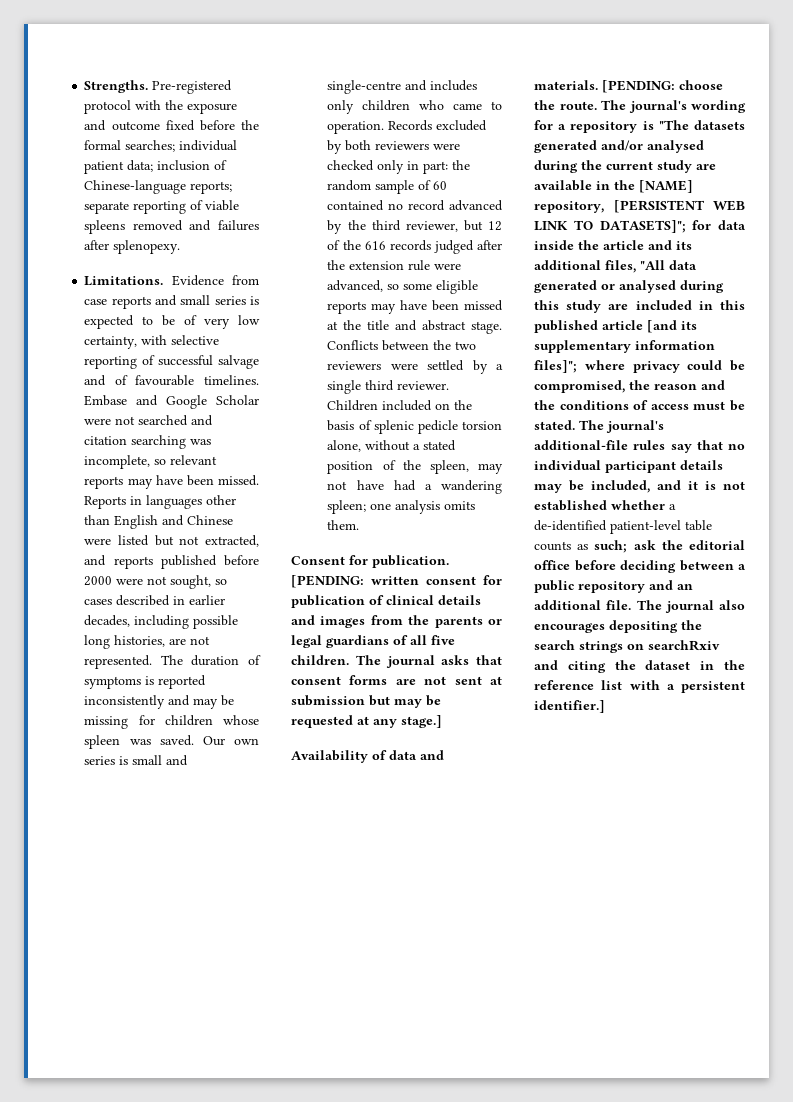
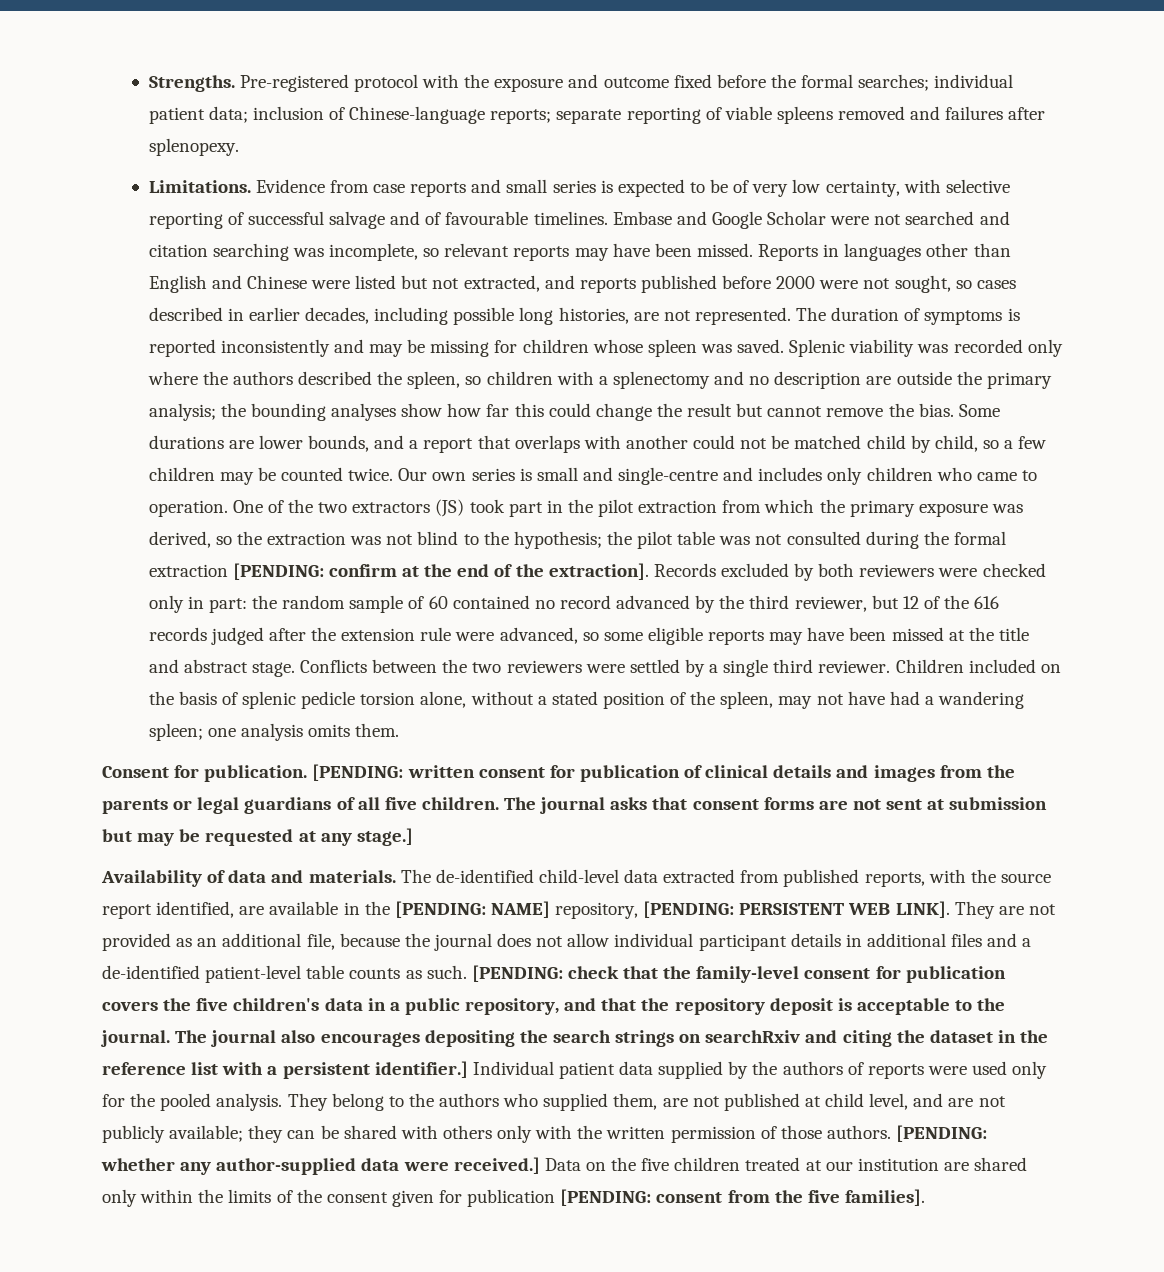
(194, 740) none -> [789,339,1063,357] [147,371,1052,389] [148,403,1000,421] [148,435,1047,453] [148,467,394,485] Splenic viability was recorded only where the authors described the spleen, so children with a splenectomy and no description are outside the primary analysis; the bounding analyses show how far this could change the result but cannot remove the bias. Some durations are lower bounds, and a report that overlaps with another could not be matched child by child, so a few children may be counted twice.
(385, 127) none -> [232,499,1023,517] [148,531,1006,549] [148,563,649,580] One of the two extractors (JS) took part in the pilot extraction from which the primary exposure was derived, so the extraction was not blind to the hypothesis; the pilot table was not consulted during the formal extraction [PENDING: confirm at the end of the extraction].
[602,80,723,93] [534,100,746,113] [534,120,745,133] [534,140,704,153] [534,160,716,173] [534,180,693,193] [534,200,745,213] [534,220,746,233] [534,240,692,250] [534,260,697,273] [534,280,724,293] [534,300,745,313] [534,320,697,333] [534,340,715,353] [534,360,745,373] [534,380,725,393] [534,400,745,411] [534,420,664,433] [534,440,745,453] [534,460,723,473] [534,480,745,493] [534,500,665,511] [PENDING: choose the route. The journal's wording for a repository is "The datasets generated and/or analysed during the current study are available in the [NAME] repository, [PERSISTENT WEB LINK TO DATASETS]"; for data inside the article and its additional files, "All data generated or analysed during this study are included in this published article [and its supplementary information files]"; where privacy could be compromised, the reason and the conditions of access must be stated. The journal's additional-file rules say that no individual participant details may be included, and it is not established whether -> [400,869,1051,887] [102,901,1056,919] [102,933,1018,951] The de-identified child-level data extracted from published reports, with the source report identified, are available in the [PENDING: NAME] repository, [PENDING: PERSISTENT WEB LINK]. They are not provided as an additional file, because the journal does not allow individual participant details in additional files and
[594,540,745,553] [534,560,746,573] [534,580,693,593] [534,600,632,610] such; ask the editorial office before deciding between a public repository and an additional file. -> [426,965,1006,983] [102,998,1006,1015] [101,1030,170,1047] such. [PENDING: check that the family-level consent for publication covers the five children's data in a public repository, and that the repository deposit is acceptable to the journal.
(605, 706) none -> [472,1061,1048,1079] [102,1093,1006,1111] [102,1125,988,1143] [101,1157,1028,1175] [102,1189,925,1207] Individual patient data supplied by the authors of reports were used only for the pooled analysis. They belong to the authors who supplied them, are not published at child level, and are not publicly available; they can be shared with others only with the written permission of those authors. [PENDING: whether any author-supplied data were received.] Data on the five children treated at our institution are shared only within the limits of the consent given for publication [PENDING: consent from the five families].

